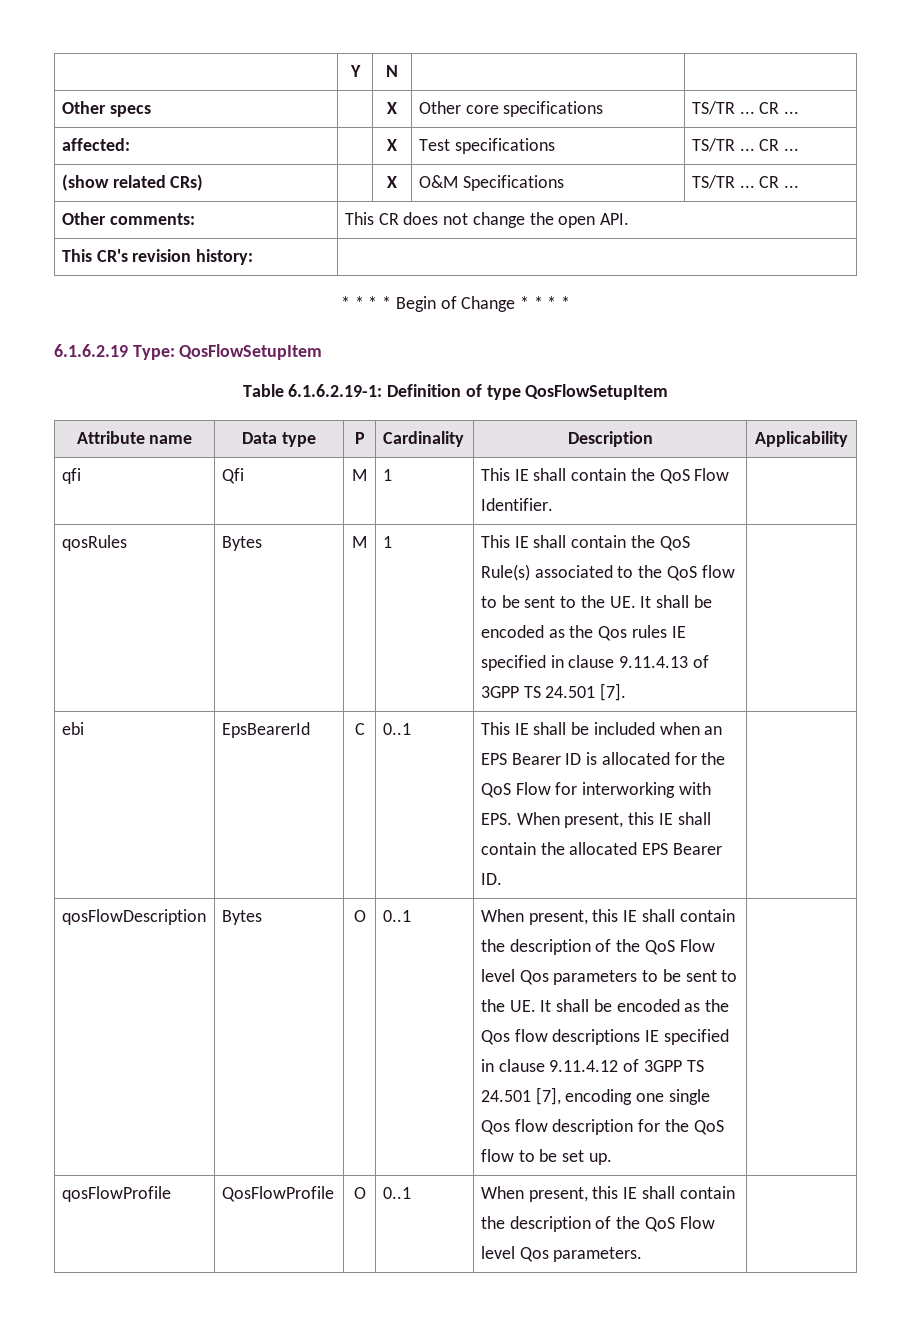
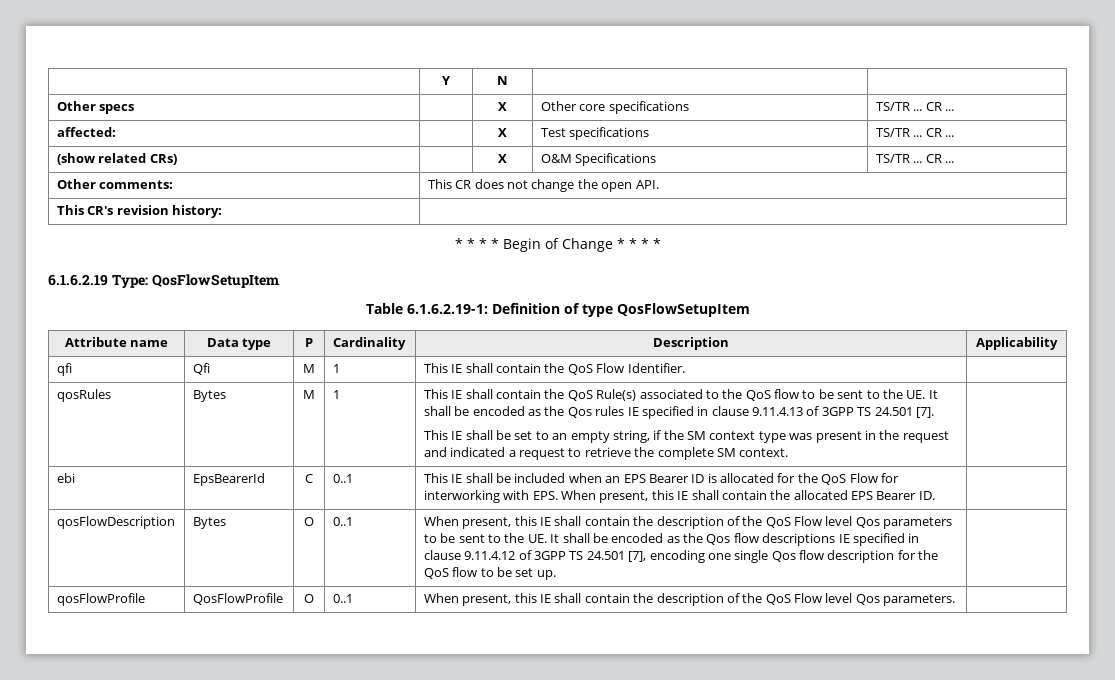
(627, 692) none -> [423,430,949,443] [423,447,789,460] // This IE shall be set to an empty string, if the SM context type was present in the request and indicated a request to retrieve the complete SM context.

